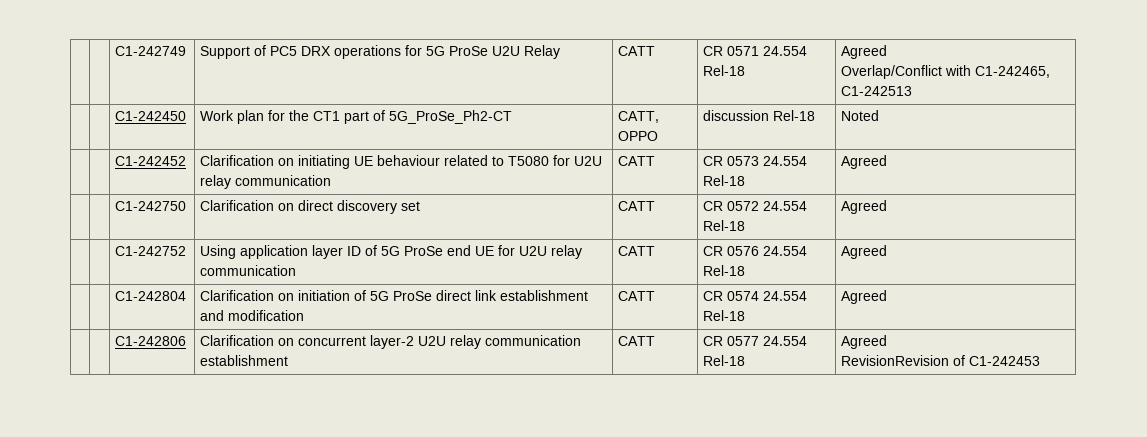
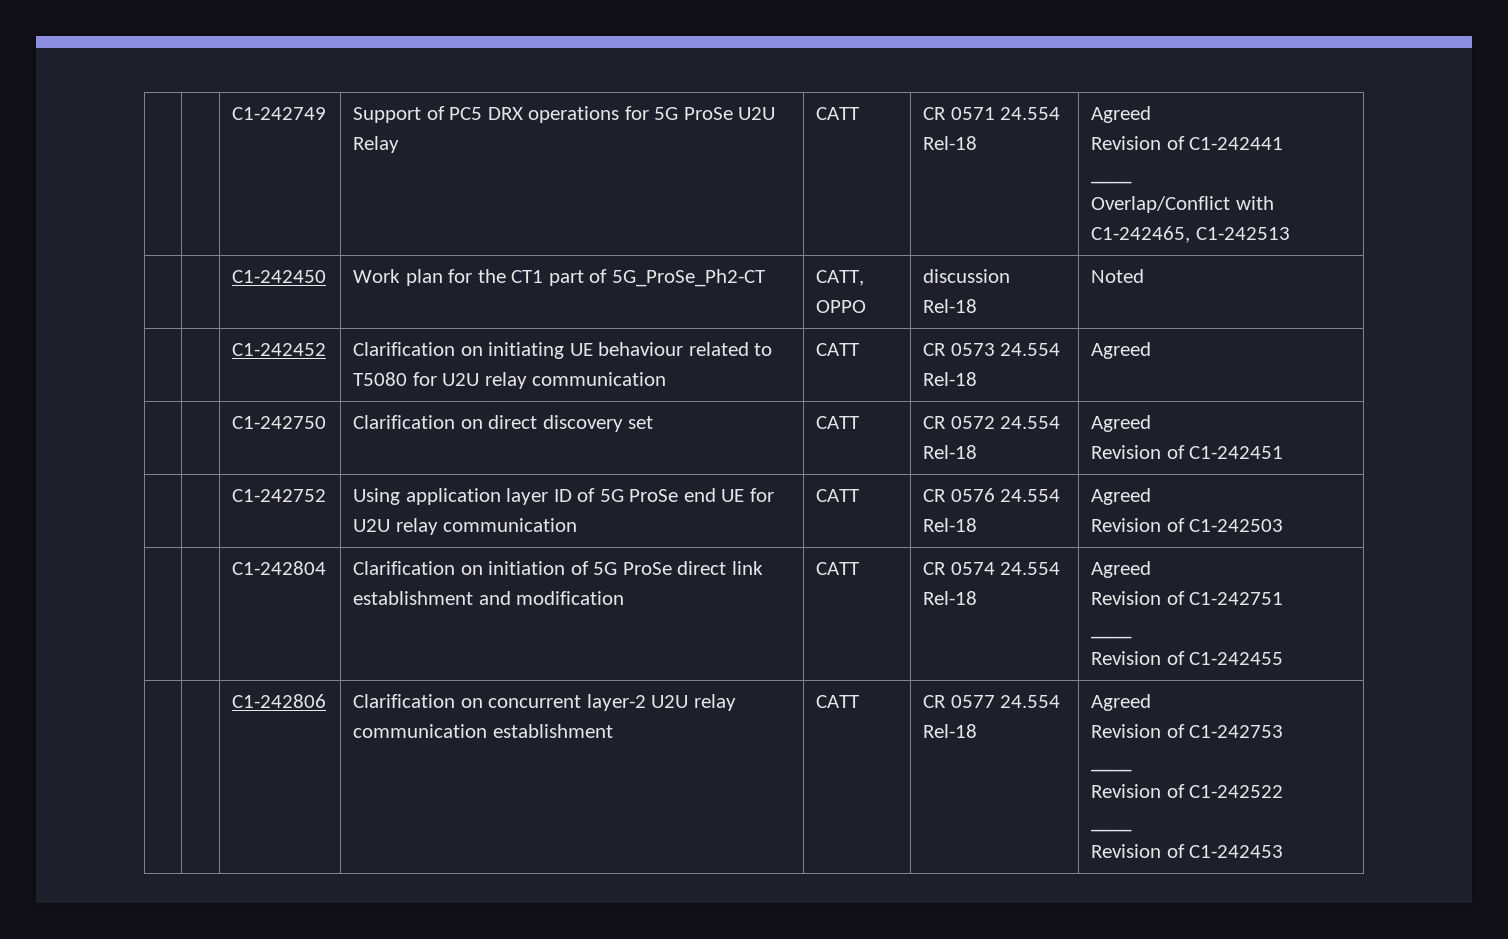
(888, 52) none -> [1091,136,1284,150] [1091,180,1133,184] // Revision of C1-242441 // ____
(888, 207) none -> [1091,445,1284,459] // Revision of C1-242451
(888, 252) none -> [1091,518,1284,532] // Revision of C1-242503
(888, 297) none -> [1091,591,1284,605] [1091,635,1133,639] [1091,651,1284,665] // Revision of C1-242751 // ____ // Revision of C1-242455
[841,355,950,366] RevisionRevision -> [1091,724,1284,738] [1091,768,1133,772] [1091,784,1284,798] [1091,828,1133,832] [1091,844,1162,858] Revision of C1-242753 // ____ // Revision of C1-242522 // ____ // Revision

